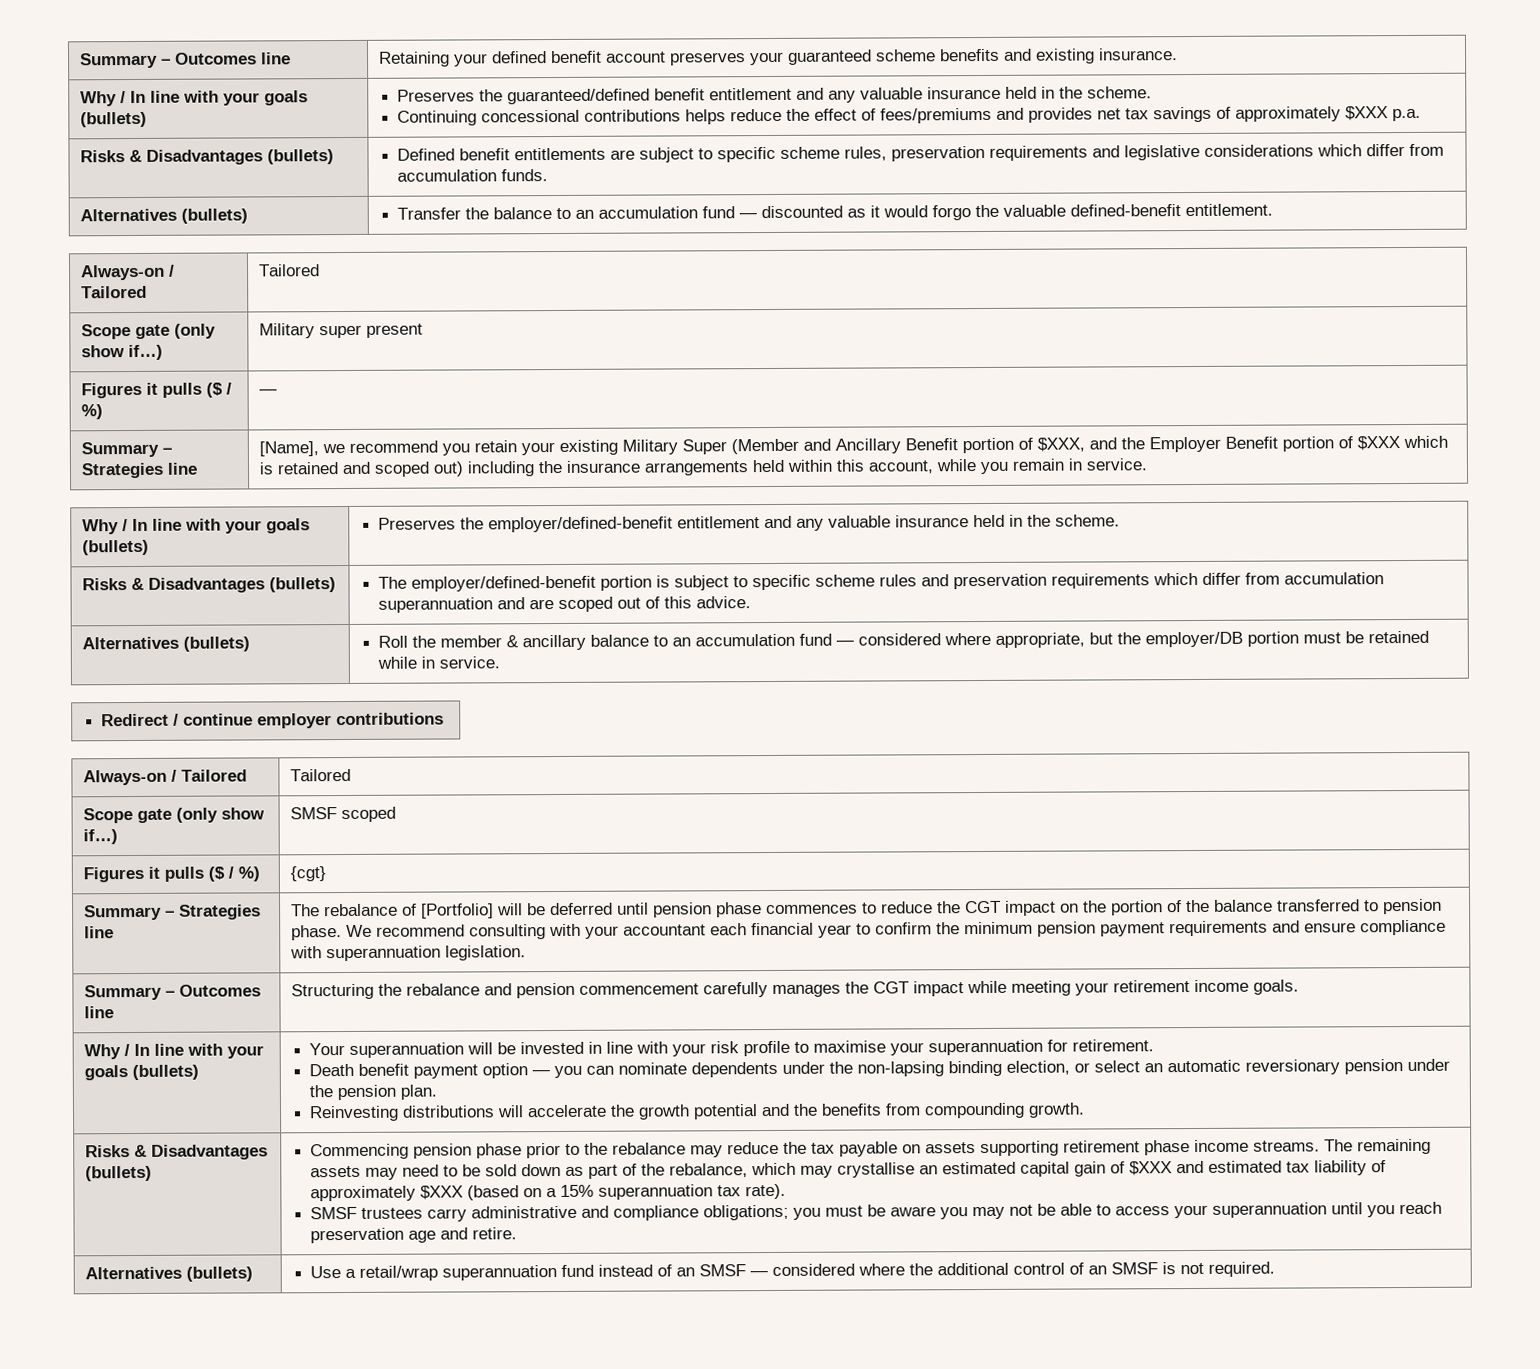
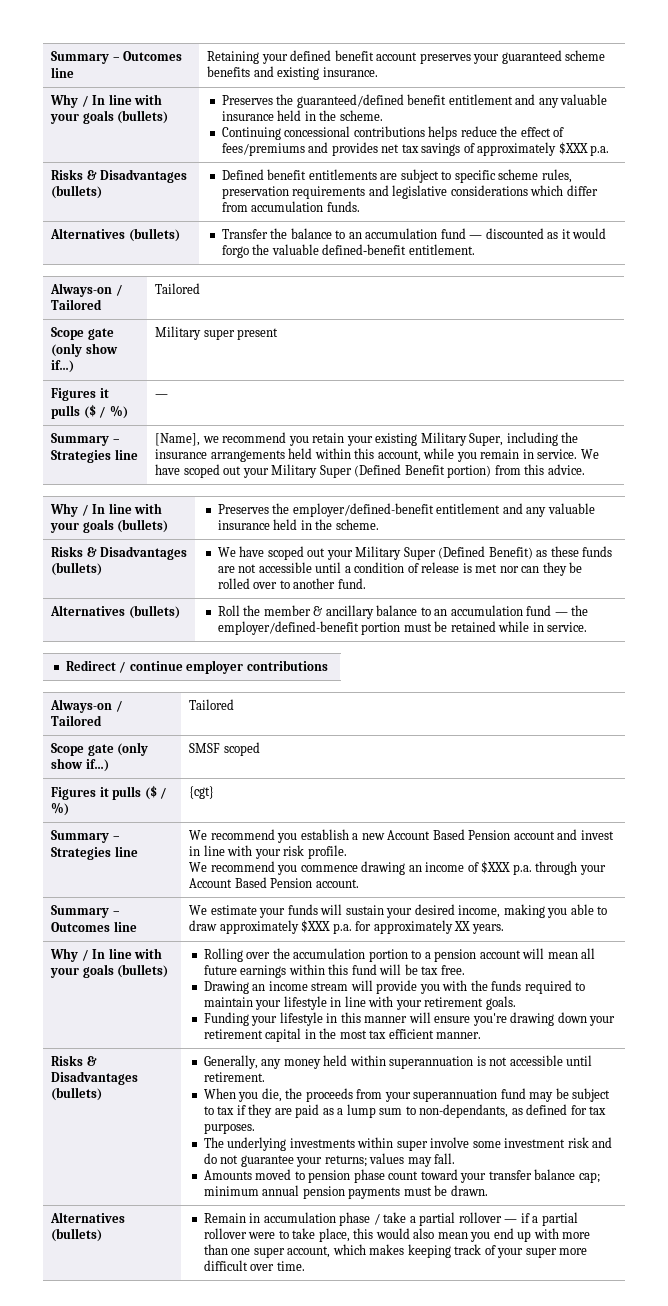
[681,435,1448,455] [258,461,464,477] Super (Member and Ancillary Benefit portion of $XXX, and the Employer Benefit portion of $XXX which is retained and scoped out) -> [469,433,504,446] Super,
(1147, 464) none -> [580,449,599,459] [155,464,585,478] We have scoped out your Military Super (Defined Benefit portion) from this advice.
[378,572,1385,592] [378,596,752,613] The employer/defined‑benefit portion is subject to specific scheme rules and preservation requirements which differ from accumulation superannuation and are scoped out of this advice. -> [217,546,613,560] [217,562,583,576] [217,578,366,589] We have scoped out your Military Super (Defined Benefit) as these funds are not accessible until a condition of release is met nor can they be rolled over to another fund.
[858,631,1244,648] considered where appropriate, but the employer/DB -> [571,605,589,616] [217,621,359,635] the employer/defined-benefit
[290,898,1442,919] [290,919,1446,941] [289,945,526,962] [83,984,261,1001] [83,1006,114,1019] [290,979,1299,1000] [83,1043,264,1060] [83,1064,199,1081] [309,1039,1155,1058] [309,1058,1451,1079] [309,1084,438,1101] [309,1102,1086,1122] [84,1144,268,1160] [84,1165,152,1182] [310,1138,1432,1160] [310,1160,1387,1180] [310,1183,787,1202] [310,1201,1443,1222] [310,1227,518,1244] [84,1266,253,1282] [310,1261,1276,1281] The rebalance of [Portfolio] will be deferred until pension phase commences to reduce the CGT impact on the portion of the balance transferred to pension phase. We recommend consulting with your accountant each financial year to confirm the minimum pension payment requirements and ensure compliance with superannuation legislation. // Summary – Outcomes line | Structuring the rebalance and pension commencement carefully manages the CGT impact while meeting your retirement income goals. // Why / In line with your goals (bullets) | Your superannuation will be invested in line with your risk profile to maximise your superannuation for retirement. // Death benefit payment option — you can nominate dependents under the non-lapsing binding election, or select an automatic reversionary pension under the pension plan. // Reinvesting distributions will accelerate the growth potential and the benefits from compounding growth. // Risks & Disadvantages (bullets) | Commencing pension phase prior to the rebalance may reduce the tax payable on assets supporting retirement phase income streams. The remaining assets may need to be sold down as part of the rebalance, which may crystallise an estimated capital gain of $XXX and estimated tax liability of approximately $XXX (based on a 15% superannuation tax rate). // SMSF trustees carry administrative and compliance obligations; you must be aware you may not be able to access your superannuation until you reach preservation age and retire. // Alternatives (bullets) | Use a retail/wrap superannuation fund instead of an SMSF — considered where the additional control of an SMSF is not required. -> [189,829,614,843] [189,845,347,859] [189,861,606,875] [189,877,359,888] [51,905,120,918] [51,921,137,932] [189,904,608,918] [189,920,504,934] [50,948,163,962] [50,964,169,978] [203,948,596,962] [203,964,465,978] [203,980,586,994] [203,996,516,1010] [203,1012,616,1026] [203,1028,482,1042] [51,1055,97,1066] [51,1071,139,1085] [51,1087,103,1101] [203,1055,593,1069] [203,1072,265,1082] [203,1088,611,1102] [203,1104,607,1118] [203,1123,255,1134] [203,1137,613,1151] [203,1153,456,1167] [203,1169,600,1183] [203,1185,488,1199] [50,1212,126,1223] [51,1228,103,1242] [203,1212,578,1226] [203,1228,591,1242] [203,1244,588,1258] [203,1260,305,1271] We recommend you establish a new Account Based Pension account and invest in line with your risk profile. // We recommend you commence drawing an income of $XXX p.a. through your Account Based Pension account. // Summary – Outcomes line | We estimate your funds will sustain your desired income, making you able to draw approximately $XXX p.a. for approximately XX years. // Why / In line with your goals (bullets) | Rolling over the accumulation portion to a pension account will mean all future earnings within this fund will be tax free. // Drawing an income stream will provide you with the funds required to maintain your lifestyle in line with your retirement goals. // Funding your lifestyle in this manner will ensure you're drawing down your retirement capital in the most tax efficient manner. // Risks & Disadvantages (bullets) | Generally, any money held within superannuation is not accessible until retirement. // When you die, the proceeds from your superannuation fund may be subject to tax if they are paid as a lump sum to non-dependants, as defined for tax purposes. // The underlying investments within super involve some investment risk and do not guarantee your returns; values may fall. // Amounts moved to pension phase count toward your transfer balance cap; minimum annual pension payments must be drawn. // Alternatives (bullets) | Remain in accumulation phase / take a partial rollover — if a partial rollover were to take place, this would also mean you end up with more than one super account, which makes keeping track of your super more difficult over time.

